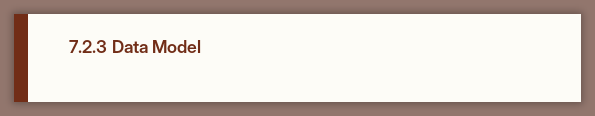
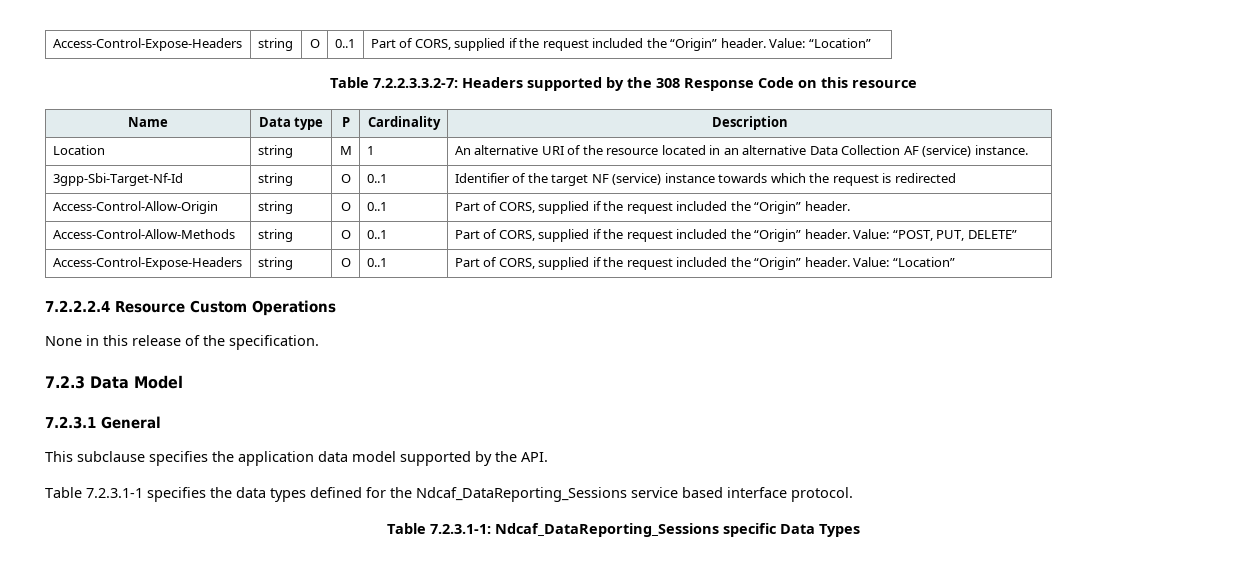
[69,40,202,53] 7.2.3 Data Model -> [52,38,242,51] [257,38,293,51] [309,39,320,48] [334,39,355,48] [370,38,871,51] [329,77,917,91] [128,117,168,127] [258,117,324,130] [341,117,350,127] [367,116,441,130] [711,116,788,130] [52,145,105,155] [257,145,293,158] [339,146,352,155] [366,146,374,155] [454,145,1028,157] [52,173,183,186] [257,173,293,186] [340,174,351,183] [366,174,387,183] [454,173,956,186] [52,201,218,214] [257,201,293,214] [340,202,351,211] [366,202,387,211] [454,201,850,214] [52,229,235,239] [257,229,293,242] [340,230,351,239] [366,230,387,239] [454,229,1017,242] [52,257,242,270] [257,257,293,270] [340,258,351,267] [366,258,387,267] [454,257,955,270] [45,300,336,316] [45,335,319,350] [45,375,183,389] [45,416,161,429] [45,451,548,466] [45,487,853,502] [386,523,860,537] Access-Control-Expose-Headers | string | O | 0..1 | Part of CORS, supplied if the request included the “Origin” header. Value: “Location” // Table 7.2.2.3.3.2-7: Headers supported by the 308 Response Code on this resource // Name | Data type | P | Cardinality | Description // Location | string | M | 1 | An alternative URI of the resource located in an alternative Data Collection AF (service) instance. // 3gpp-Sbi-Target-Nf-Id | string | O | 0..1 | Identifier of the target NF (service) instance towards which the request is redirected // Access-Control-Allow-Origin | string | O | 0..1 | Part of CORS, supplied if the request included the “Origin” header. // Access-Control-Allow-Methods | string | O | 0..1 | Part of CORS, supplied if the request included the “Origin” header. Value: “POST, PUT, DELETE” // Access-Control-Expose-Headers | string | O | 0..1 | Part of CORS, supplied if the request included the “Origin” header. Value: “Location” // 7.2.2.2.4 Resource Custom Operations // None in this release of the specification. // 7.2.3 Data Model // 7.2.3.1 General // This subclause specifies the application data model supported by the API. // Table 7.2.3.1-1 specifies the data types defined for the Ndcaf_DataReporting_Sessions service based interface protocol. // Table 7.2.3.1-1: Ndcaf_DataReporting_Sessions specific Data Types

